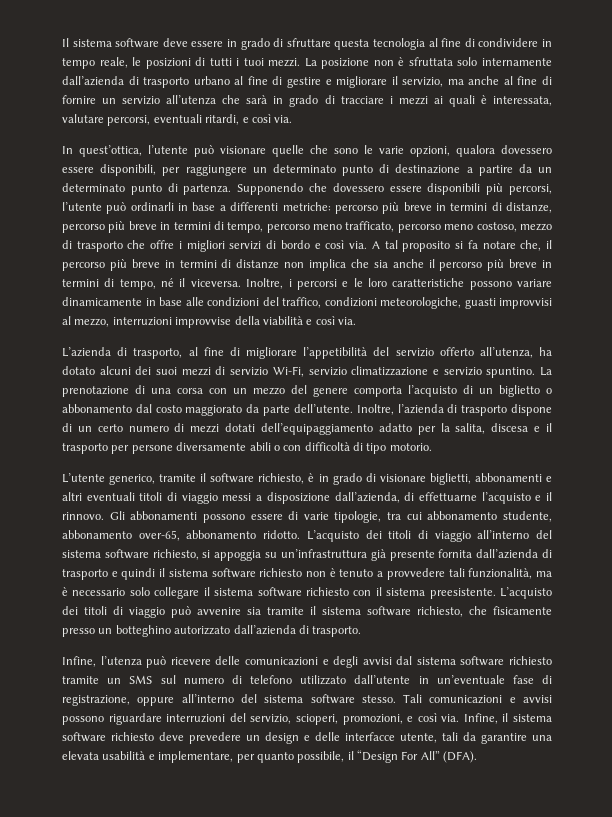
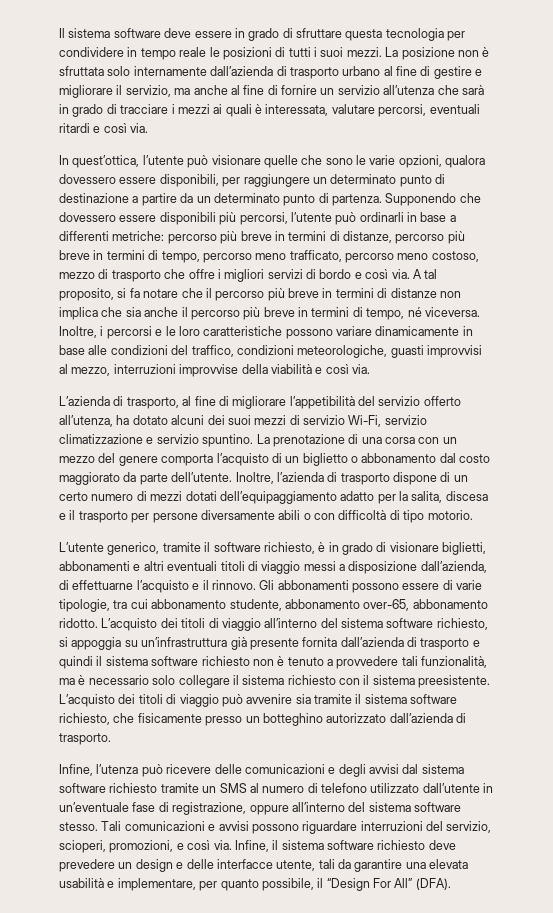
[428,38,475,47] al fine di -> [447,31,466,41] per
[99,57,128,68] reale, -> [179,47,207,57] reale
[243,58,264,66] tuoi -> [320,47,344,57] suoi
[205,114,240,125] ritardi, -> [59,123,90,133] ritardi
[402,241,451,252] proposito -> [59,288,114,301] proposito,
[520,240,542,251] che, -> [181,288,203,298] che
[179,278,186,287] il -> (422, 312) none
[257,587,302,597] software -> (285, 680) none
[160,675,176,684] sul -> [249,783,259,793] al

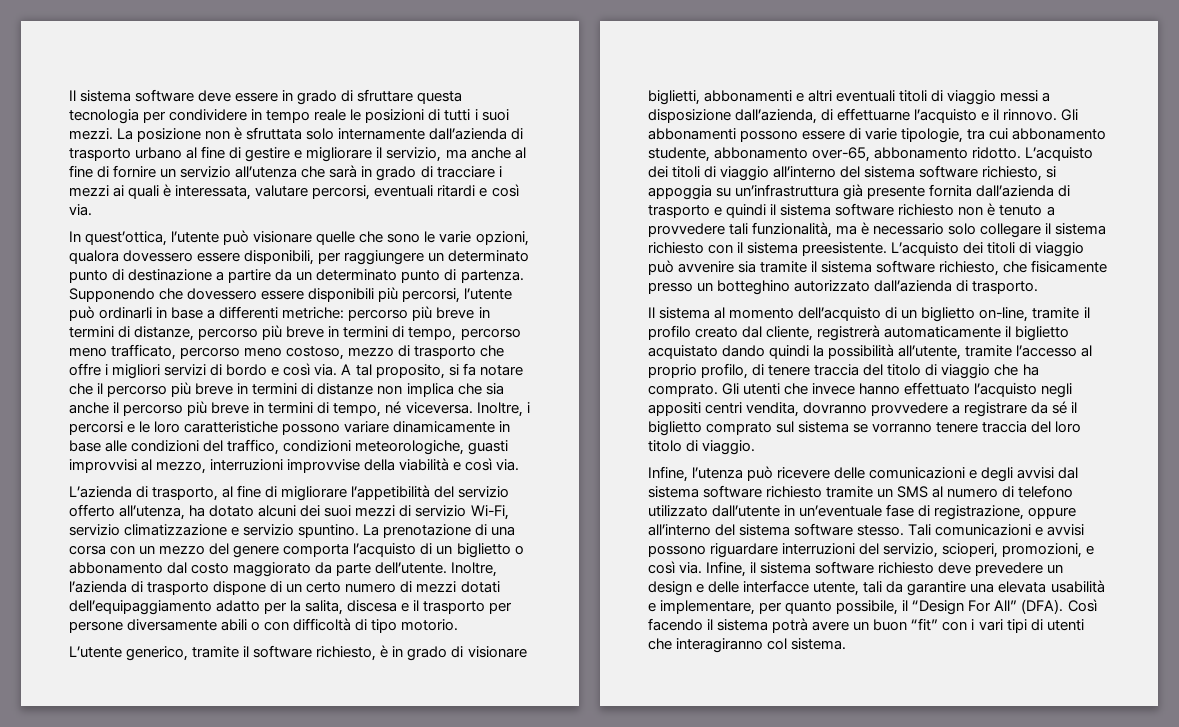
(111, 739) none -> [648,307,1090,322] [648,325,1070,341] [648,344,1093,360] [648,363,1039,379] [648,382,1073,398] [648,401,1078,417] [648,421,1082,436] [648,440,756,455] // Il sistema al momento dell’acquisto di un biglietto on-line, tramite il profilo creato dal cliente, registrerà automaticamente il biglietto acquistato dando quindi la possibilità all’utente, tramite l’accesso al proprio profilo, di tenere traccia del titolo di viaggio che ha comprato. Gli utenti che invece hanno effettuato l’acquisto negli appositi centri vendita, dovranno provvedere a registrare da sé il biglietto comprato sul sistema se vorranno tenere traccia del loro titolo di viaggio.
(451, 884) none -> [1067,599,1097,612] [648,618,1084,633] [648,638,847,653] Così facendo il sistema potrà avere un buon “fit” con i vari tipi di utenti che interagiranno col sistema.

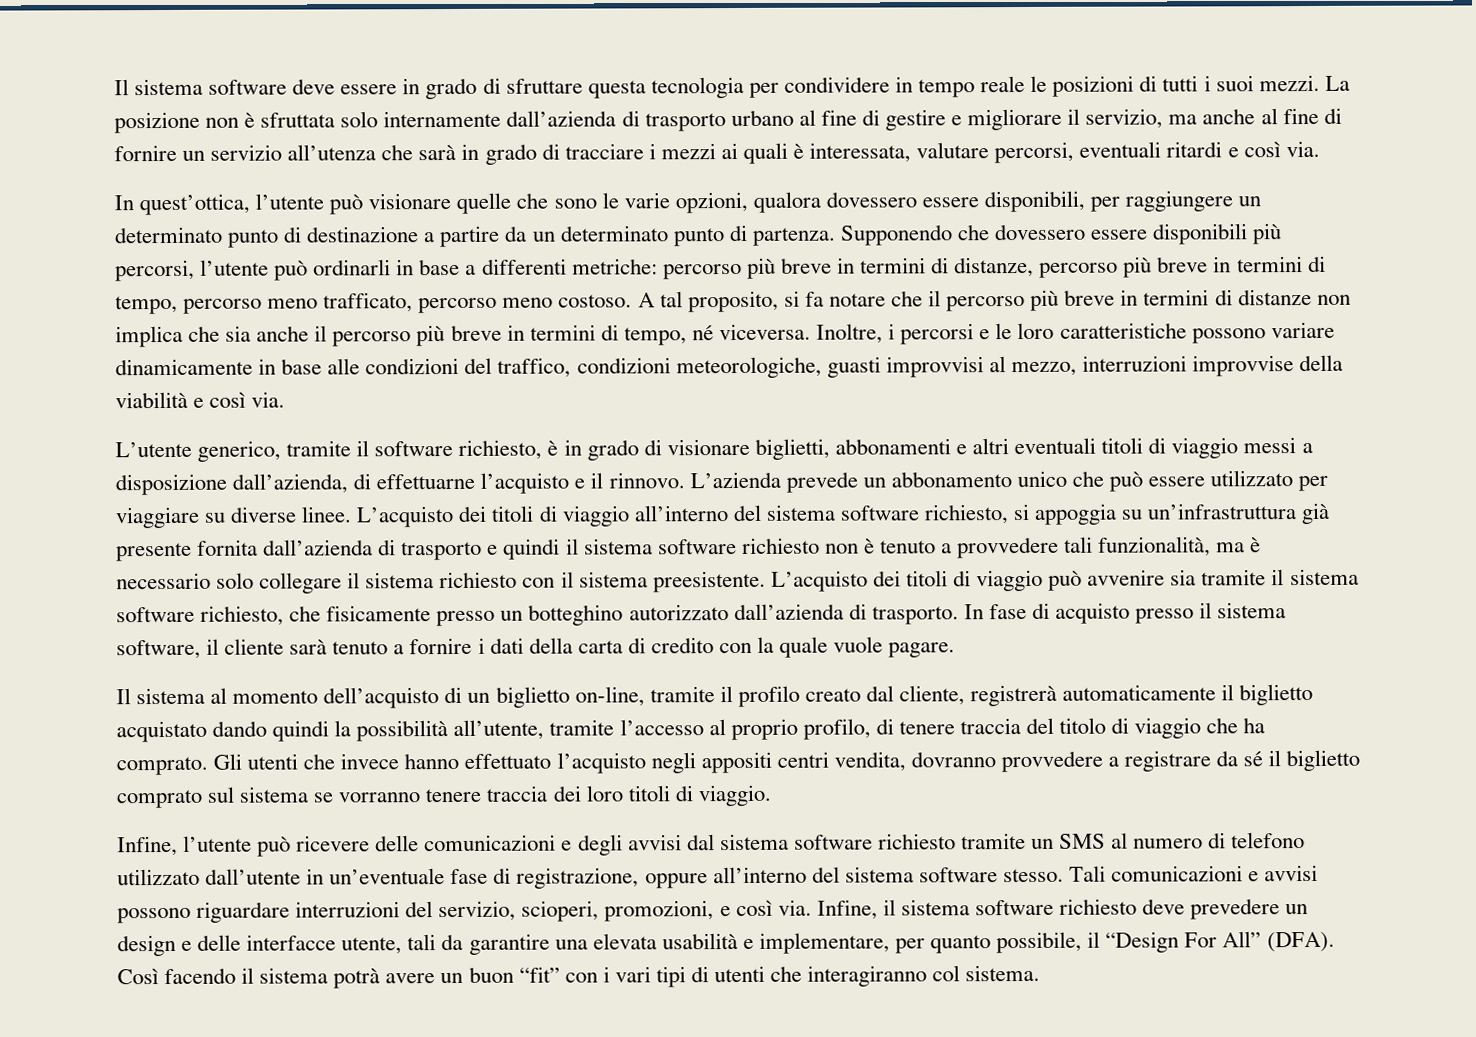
[286,345,505,360] [69,363,338,379] costoso, mezzo di trasporto che offre i migliori servizi di bordo e così via. -> [558,294,633,308] costoso.
[69,485,510,501] [69,504,509,520] [69,524,516,538] [69,543,524,558] [69,562,498,577] [69,581,500,595] [69,600,513,615] [69,618,459,633] // L’azienda di trasporto, al fine di migliorare l’appetibilità del servizio offerto all’utenza, ha dotato alcuni dei suoi mezzi di servizio Wi-Fi, servizio climatizzazione e servizio spuntino. La prenotazione di una corsa con un mezzo del genere comporta l’acquisto di un biglietto o abbonamento dal costo maggiorato da parte dell’utente. Inoltre, l’azienda di trasporto dispone di un certo numero di mezzi dotati dell’equipaggiamento adatto per la salita, discesa e il trasporto per persone diversamente abili o con difficoltà di tipo motorio. -> (286, 399) none
[1061,109,1079,121] [648,128,1107,143] [648,147,1022,162] Gli abbonamenti possono essere di varie tipologie, tra cui abbonamento studente, abbonamento over-65, abbonamento ridotto. -> [689,470,1329,493] [115,506,353,529] L’azienda prevede un abbonamento unico che può essere utilizzato per viaggiare su diverse linee.
(1039, 287) none -> [963,602,1287,624] [116,636,956,660] In fase di acquisto presso il sistema software, il cliente sarà tenuto a fornire i dati della carta di credito con la quale vuole pagare.
[1031,421,1082,433] [648,440,682,452] del loro titolo -> [552,785,670,802] dei loro titoli
[692,467,744,479] l’utenza -> [183,835,253,852] l’utente

